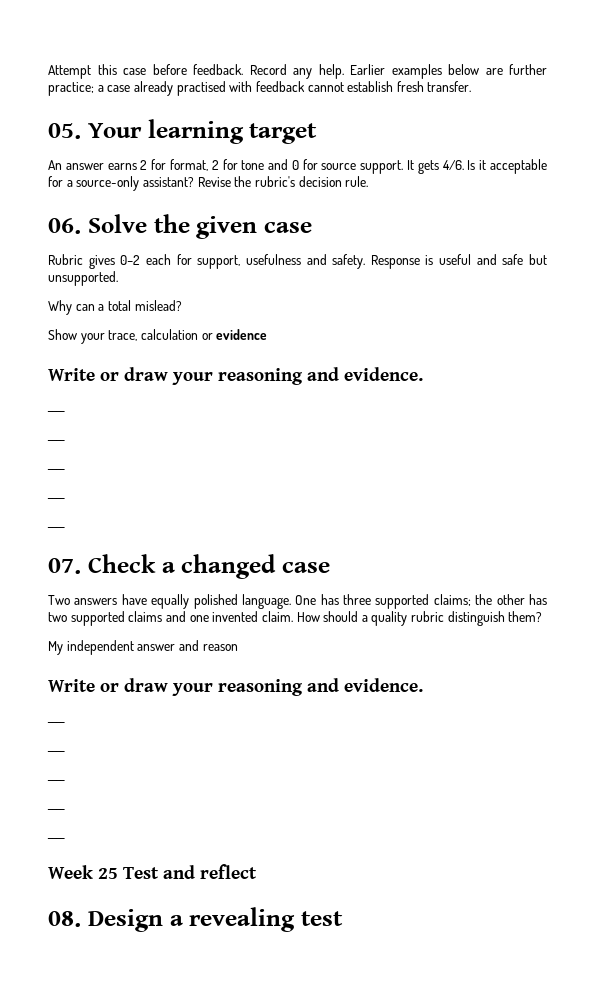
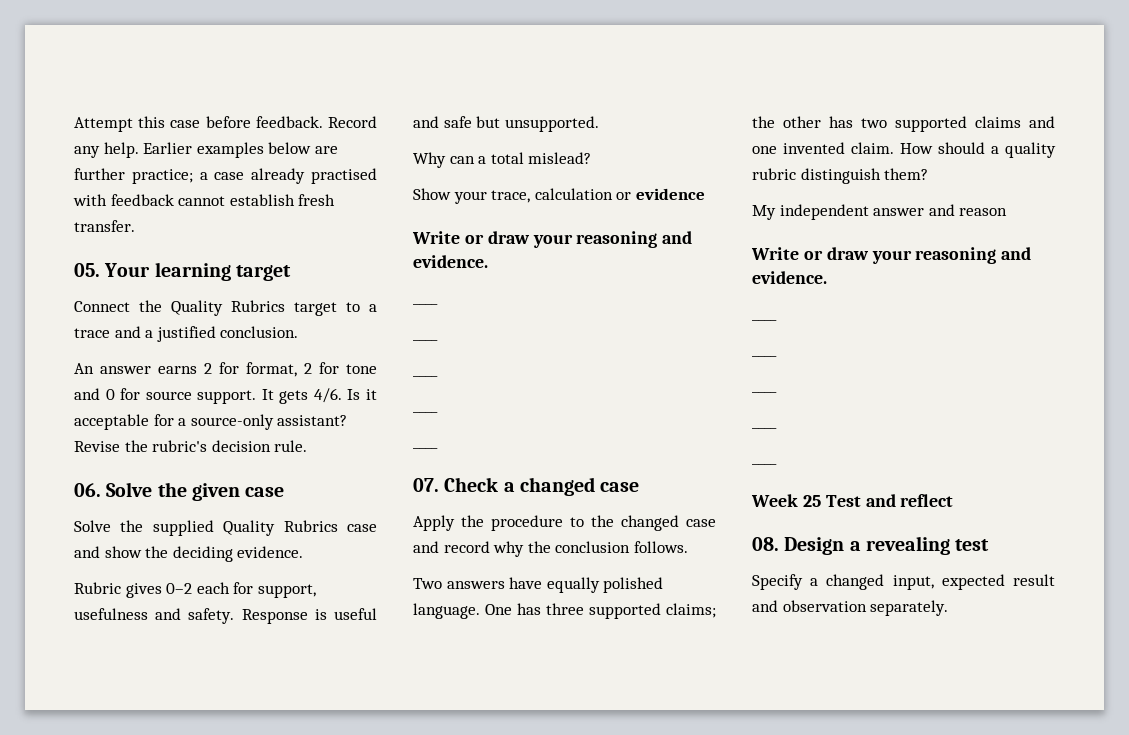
(318, 133) none -> [74,300,377,316] [74,326,299,342] // Connect the Quality Rubrics target to a trace and a justified conclusion.
(312, 227) none -> [74,520,377,536] [74,546,304,562] // Solve the supplied Quality Rubrics case and show the deciding evidence.
(330, 567) none -> [413,515,716,531] [413,541,688,557] // Apply the procedure to the changed case and record why the conclusion follows.
(343, 918) none -> [752,574,1055,590] [752,600,949,616] // Specify a changed input, expected result and observation separately.

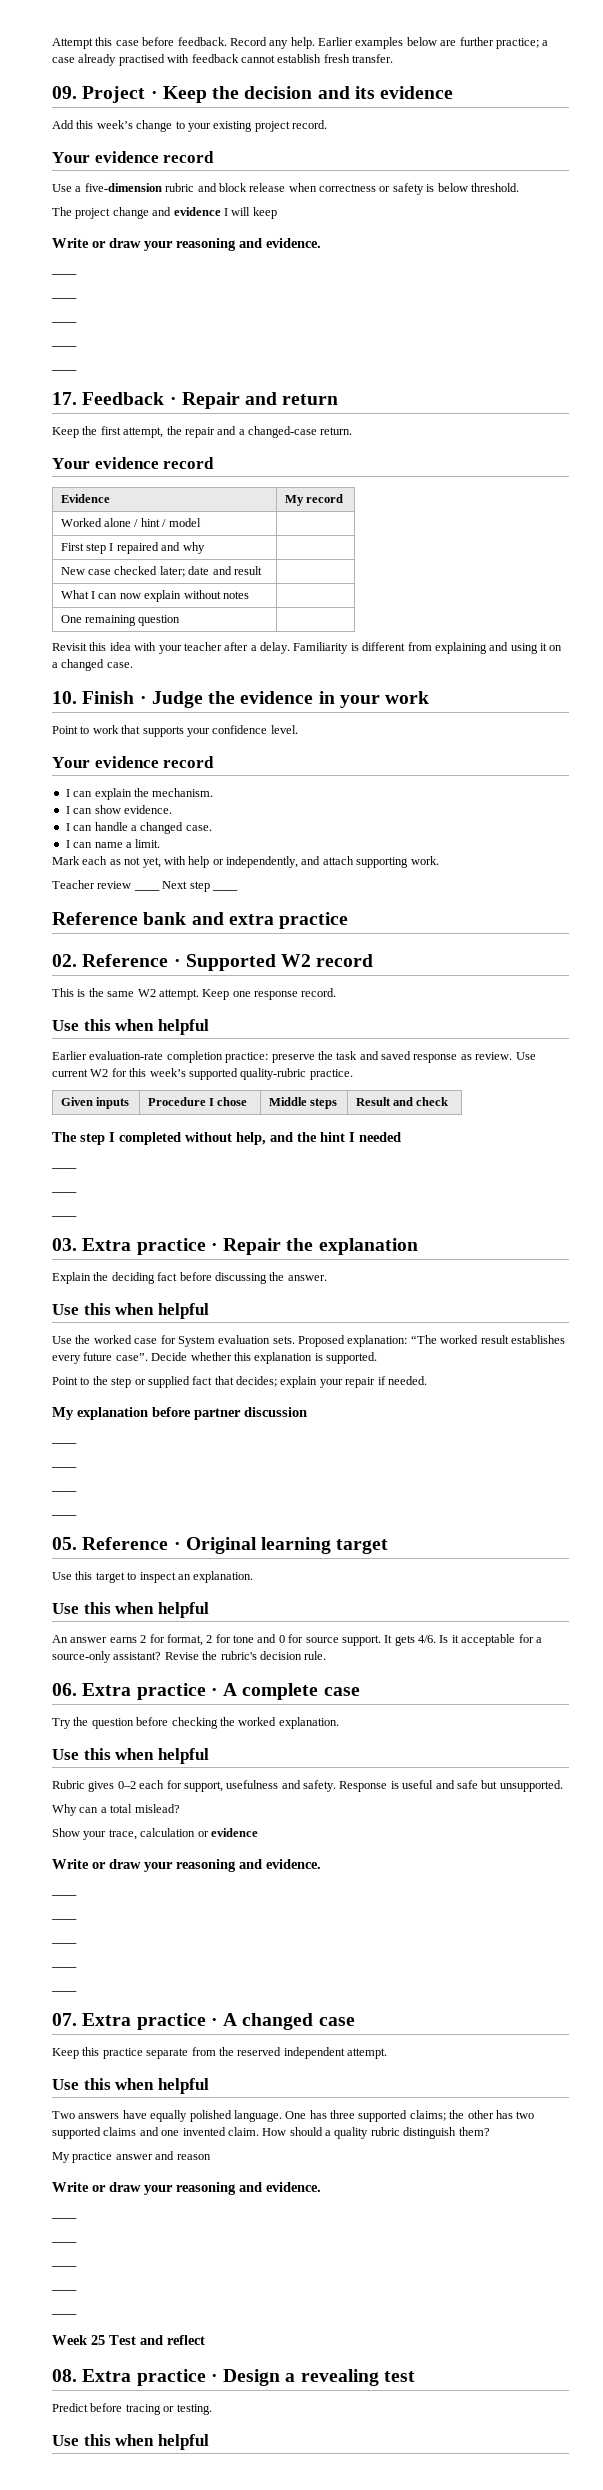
[74,262,291,281] [74,300,377,316] [74,326,299,342] 05. Your learning target // Connect the Quality Rubrics target to a trace and a justified conclusion. -> [52,86,454,103] [52,120,327,132] [52,151,215,163] [52,183,519,195] [52,207,277,219] [52,238,321,251] [51,273,77,275] [51,297,77,299] [51,321,77,323] [51,345,77,347] [51,369,77,371] [52,392,339,409] [52,426,353,438] [52,457,215,469] [60,494,110,503] [284,494,344,506] [60,518,201,527] [60,542,205,554] [60,566,262,577] [60,590,249,602] [60,615,181,626] [52,642,563,654] [52,659,133,671] [52,691,430,708] [52,725,298,737] [52,756,215,768] [65,788,214,800] [65,805,172,814] [65,822,212,834] [65,839,161,848] [52,856,439,868] [52,880,132,889] [133,889,160,891] [162,881,238,892] [52,912,349,929] [52,954,374,971] [52,988,337,1000] [52,1019,209,1035] [52,1051,536,1063] [52,1068,353,1080] [60,1097,130,1109] [147,1097,248,1106] [268,1097,338,1109] [355,1097,449,1106] [52,1132,401,1145] [51,1167,77,1169] [51,1191,77,1193] [51,1215,77,1217] [52,1238,418,1255] [52,1272,327,1284] [52,1303,209,1319] [52,1335,565,1347] [52,1352,377,1364] [52,1376,427,1388] [52,1407,307,1420] [51,1442,77,1444] [51,1466,77,1468] [51,1490,77,1492] [51,1514,77,1516] [52,1537,389,1554] [52,1571,254,1583] [52,1602,209,1618] 09. Project · Keep the decision and its evidence // Add this week’s change to your existing project record. // Your evidence record // Use a five-dimension rubric and block release when correctness or safety is below threshold. // The project change and evidence I will keep // Write or draw your reasoning and evidence. // ____ // ____ // ____ // ____ // ____ // 17. Feedback · Repair and return // Keep the first attempt, the repair and a changed-case return. // Your evidence record // Evidence | My record // Worked alone / hint / model | // First step I repaired and why | // New case checked later; date and result | // What I can now explain without notes | // One remaining question | // Revisit this idea with your teacher after a delay. Familiarity is different from explaining and using it on a changed case. // 10. Finish · Judge the evidence in your work // Point to work that supports your confidence level. // Your evidence record // I can explain the mechanism. // I can show evidence. // I can handle a changed case. // I can name a limit. // Mark each as not yet, with help or independently, and attach supporting work. // Teacher review ____ Next step ____ // Reference bank and extra practice // 02. Reference · Supported W2 record // This is the same W2 attempt. Keep one response record. // Use this when helpful // Earlier evaluation-rate completion practice: preserve the task and saved response as review. Use current W2 for this week’s supported quality-rubric practice. // Given inputs | Procedure I chose | Middle steps | Result and check // The step I completed without help, and the hint I needed // ____ // ____ // ____ // 03. Extra practice · Repair the explanation // Explain the deciding fact before discussing the answer. // Use this when helpful // Use the worked case for System evaluation sets. Proposed explanation: “The worked result establishes every future case”. Decide whether this explanation is supported. // Point to the step or supplied fact that decides; explain your repair if needed. // My explanation before partner discussion // ____ // ____ // ____ // ____ // 05. Reference · Original learning target // Use this target to inspect an explanation. // Use this when helpful
[106,482,285,501] [74,520,377,536] [74,546,304,562] Solve the given case // Solve the supplied Quality Rubrics case and show the deciding evidence. -> [82,1683,360,1700] [52,1717,339,1729] [52,1748,209,1764] Extra practice · A complete case // Try the question before checking the worked explanation. // Use this when helpful
[444,477,640,496] [413,515,716,531] [413,541,688,557] Check a changed case // Apply the procedure to the changed case and record why the conclusion follows. -> [82,2013,355,2030] [52,2047,387,2059] [52,2078,209,2094] Extra practice · A changed case // Keep this practice separate from the reserved independent attempt. // Use this when helpful
[779,204,869,220] independent -> [72,2152,113,2163] practice
(779, 544) none -> [82,2369,218,2386] Extra practice ·
[752,574,1055,590] [752,600,949,616] Specify a changed input, expected result and observation separately. -> [52,2403,212,2415] [52,2434,209,2450] Predict before tracing or testing. // Use this when helpful

